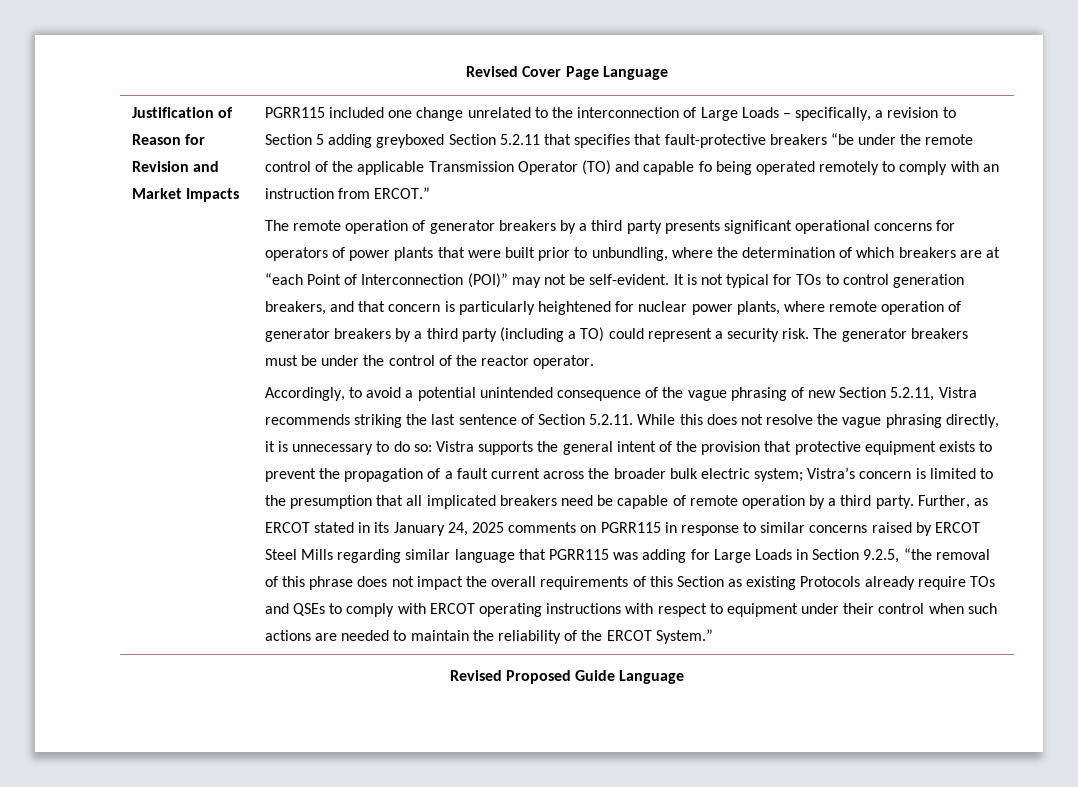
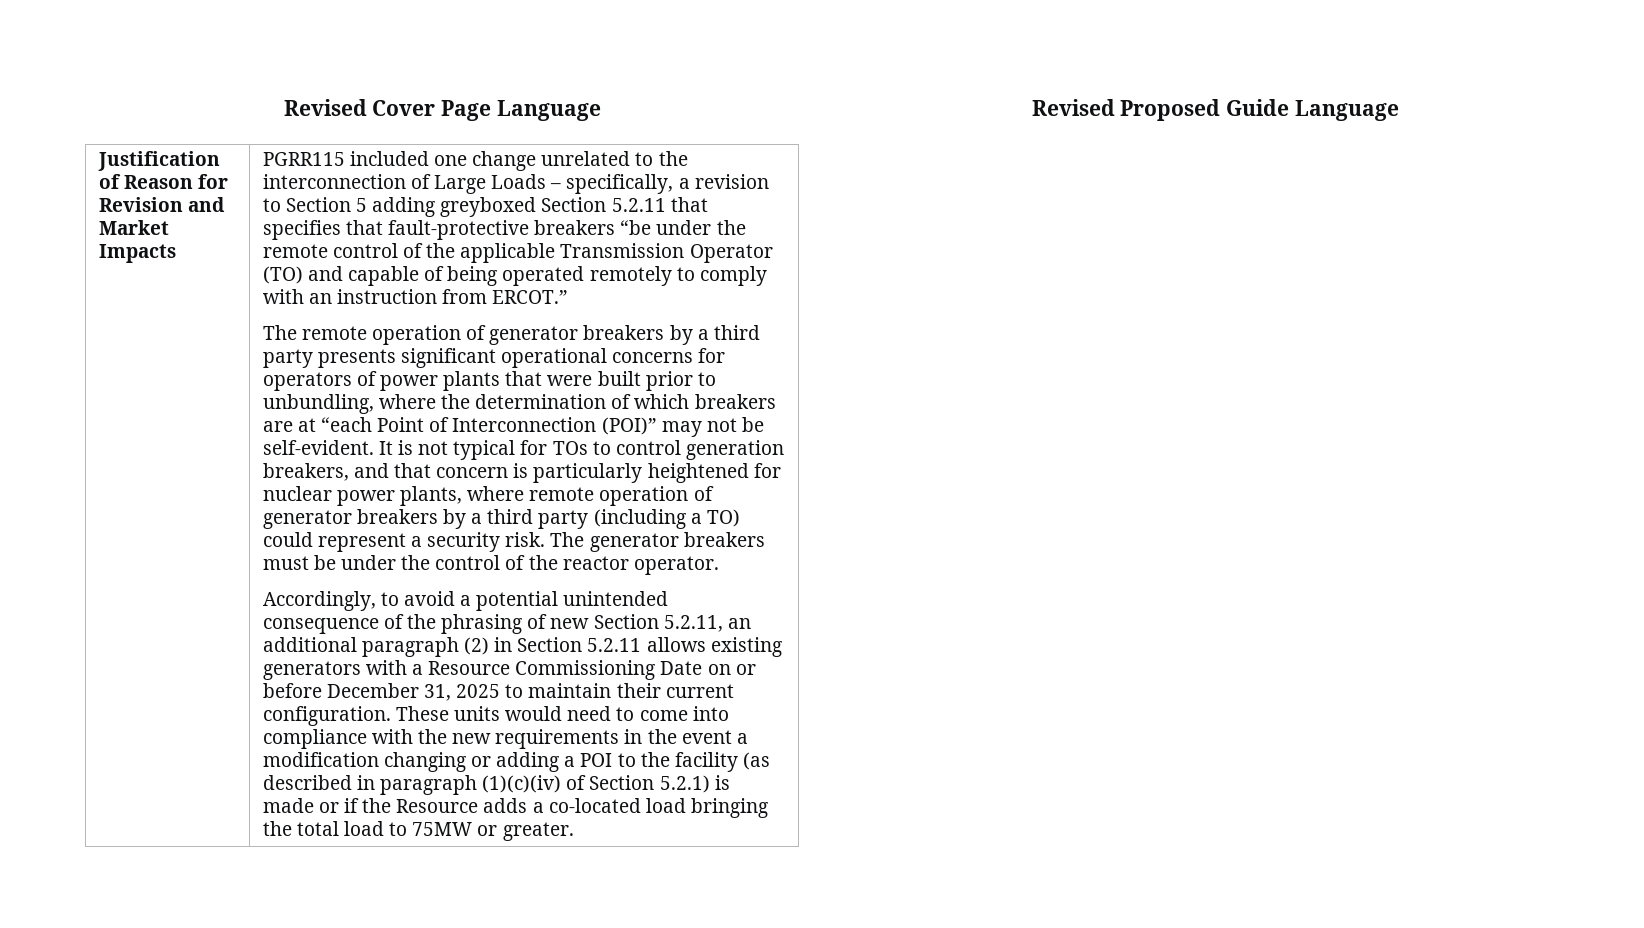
[698,161,712,172] fo -> [424,266,445,281] of
[687,390,727,401] vague -> (437, 621) none
[938,387,977,398] [264,414,999,428] [264,441,993,455] [264,467,994,482] [264,495,989,509] [264,522,981,536] [264,548,990,563] [264,576,996,590] [264,603,997,617] [264,629,713,644] Vistra recommends striking the last sentence of Section 5.2.11. While this does not resolve the vague phrasing directly, it is unnecessary to do so: Vistra supports the general intent of the provision that protective equipment exists to prevent the propagation of a fault current across the broader bulk electric system; Vistra’s concern is limited to the presumption that all implicated breakers need be capable of remote operation by a third party. Further, as ERCOT stated in its January 24, 2025 comments on PGRR115 in response to similar concerns raised by ERCOT Steel Mills regarding similar language that PGRR115 was adding for Large Loads in Section 9.2.5, “the removal of this phrase does not impact the overall requirements of this Section as existing Protocols already require TOs and QSEs to comply with ERCOT operating instructions with respect to equipment under their control when such actions are needed to maintain the reliability of the ERCOT System.” -> [727,618,751,629] [262,637,782,657] [262,660,756,680] [262,683,734,701] [262,706,729,726] [262,729,748,749] [262,752,770,772] [262,775,730,795] [262,798,768,818] [262,821,574,841] an additional paragraph (2) in Section 5.2.11 allows existing generators with a Resource Commissioning Date on or before December 31, 2025 to maintain their current configuration. These units would need to come into compliance with the new requirements in the event a modification changing or adding a POI to the facility (as described in paragraph (1)(c)(iv) of Section 5.2.1) is made or if the Resource adds a co-located load bringing the total load to 75MW or greater.

